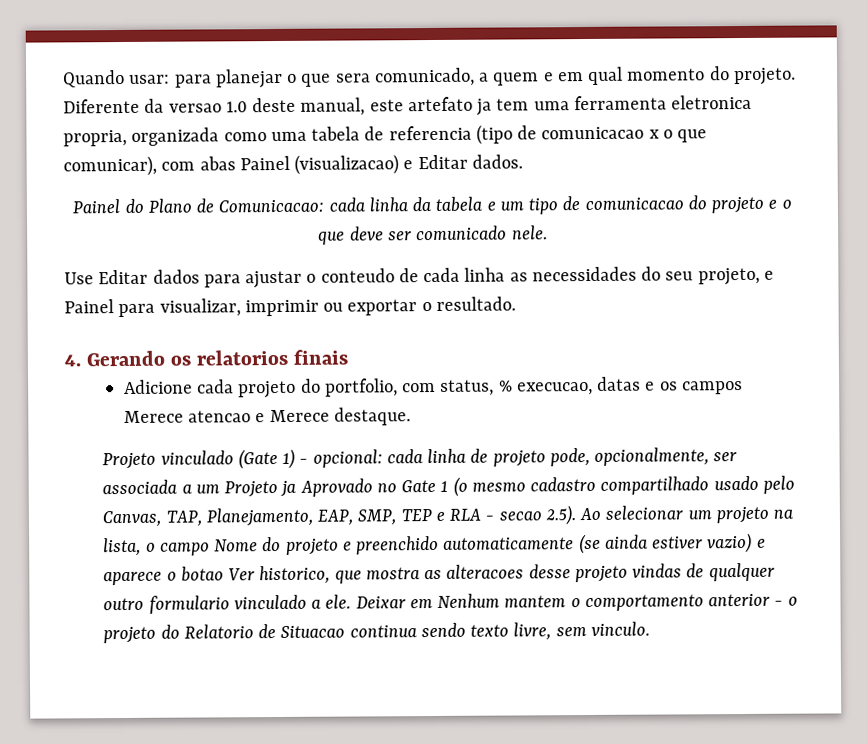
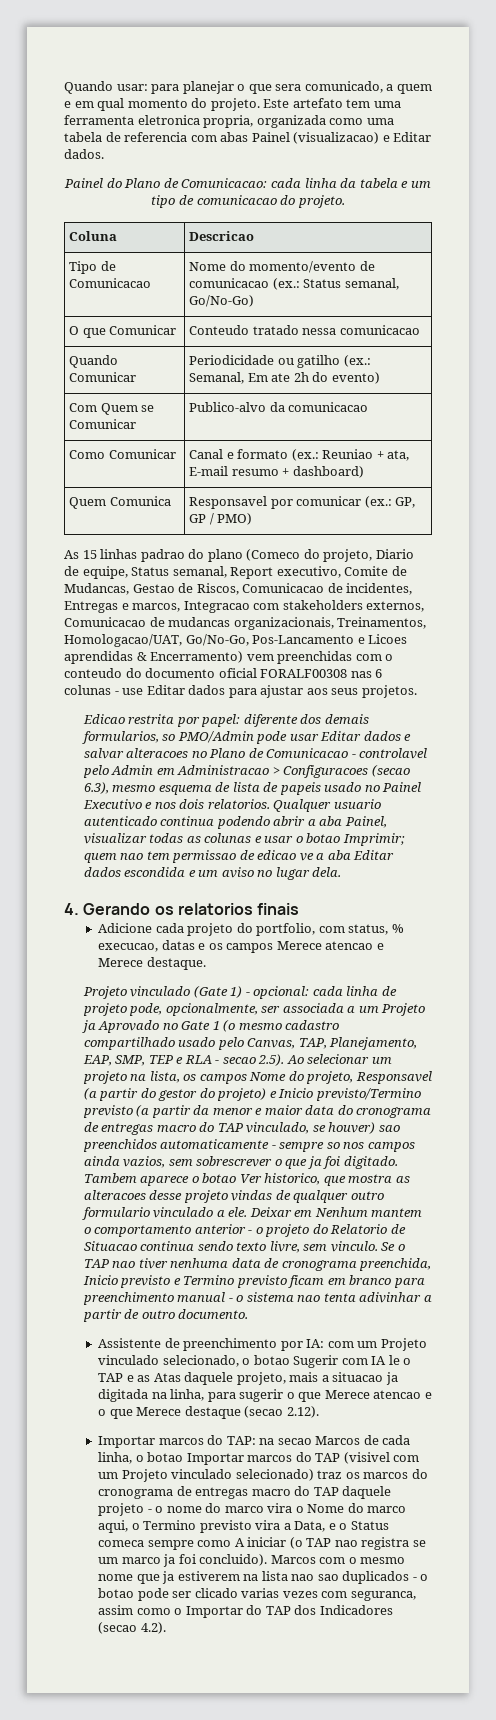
[63,96,493,116] Diferente da versao 1.0 deste manual, este artefato ja -> [263,98,343,108] Este artefato
[475,124,708,145] [63,155,157,177] (tipo de comunicacao x o que comunicar), -> (188, 137) none
[711,196,792,214] [318,225,548,245] [64,266,774,289] [64,296,516,318] projeto e o que deve ser comunicado nele. // Use Editar dados para ajustar o conteudo de cada linha as necessidades do seu projeto, e Painel para visualizar, imprimir ou exportar o resultado. -> [297,195,345,208] [69,231,118,241] [189,231,255,241] [69,261,116,274] [69,278,152,288] [189,261,375,273] [189,278,399,290] [189,295,255,307] [69,325,177,338] [189,325,420,335] [69,355,119,368] [69,372,137,382] [189,355,371,368] [189,372,380,384] [69,403,155,415] [69,419,137,429] [189,402,369,412] [69,449,176,459] [189,449,410,461] [189,466,364,478] [69,496,171,509] [189,496,416,509] [189,513,253,525] [64,549,414,562] [64,566,407,579] [64,583,413,595] [64,600,425,613] [64,617,427,630] [64,634,408,647] [64,651,394,664] [64,668,383,678] [64,685,417,698] [82,714,369,727] [81,731,412,744] [83,748,428,759] [82,765,410,778] [83,782,422,795] [82,799,381,812] [83,816,387,829] [83,833,405,846] [83,850,395,863] [83,867,342,880] projeto. // Coluna | Descricao // Tipo de Comunicacao | Nome do momento/evento de comunicacao (ex.: Status semanal, Go/No-Go) // O que Comunicar | Conteudo tratado nessa comunicacao // Quando Comunicar | Periodicidade ou gatilho (ex.: Semanal, Em ate 2h do evento) // Com Quem se Comunicar | Publico-alvo da comunicacao // Como Comunicar | Canal e formato (ex.: Reuniao + ata, E-mail resumo + dashboard) // Quem Comunica | Responsavel por comunicar (ex.: GP, GP / PMO) // As 15 linhas padrao do plano (Comeco do projeto, Diario de equipe, Status semanal, Report executivo, Comite de Mudancas, Gestao de Riscos, Comunicacao de incidentes, Entregas e marcos, Integracao com stakeholders externos, Comunicacao de mudancas organizacionais, Treinamentos, Homologacao/UAT, Go/No-Go, Pos-Lancamento e Licoes aprendidas & Encerramento) vem preenchidas com o conteudo do documento oficial FORALF00308 nas 6 colunas - use Editar dados para ajustar aos seus projetos. // Edicao restrita por papel: diferente dos demais formularios, so PMO/Admin pode usar Editar dados e salvar alteracoes no Plano de Comunicacao - controlavel pelo Admin em Administracao > Configuracoes (secao 6.3), mesmo esquema de lista de papeis usado no Painel Executivo e nos dois relatorios. Qualquer usuario autenticado continua podendo abrir a aba Painel, visualizar todas as colunas e usar o botao Imprimir; quem nao tem permissao de edicao ve a aba Editar dados escondida e um aviso no lugar dela.
[145,532,766,556] o campo Nome do projeto e preenchido automaticamente (se ainda estiver vazio) e -> [183,1071,432,1084] [83,1088,421,1101] [82,1105,432,1118] [83,1122,400,1135] [82,1139,415,1152] [83,1156,398,1169] [83,1173,137,1183] os campos Nome do projeto, Responsavel (a partir do gestor do projeto) e Inicio previsto/Termino previsto (a partir da menor e maior data do cronograma de entregas macro do TAP vinculado, se houver) sao preenchidos automaticamente - sempre so nos campos ainda vazios, sem sobrescrever o que ja foi digitado. Tambem
(650, 628) none -> [381,1242,405,1251] [83,1258,432,1271] [82,1275,425,1288] [82,1292,432,1305] [82,1309,249,1322] [97,1338,427,1351] [97,1355,412,1368] [97,1372,398,1385] [97,1389,432,1402] [97,1406,319,1419] [97,1435,411,1448] [97,1452,420,1465] [97,1469,428,1482] [97,1486,392,1499] [97,1503,407,1516] [97,1520,389,1533] [97,1537,426,1550] [97,1554,406,1567] [97,1571,429,1584] [97,1588,416,1601] [97,1605,393,1618] [97,1622,166,1634] Se o TAP nao tiver nenhuma data de cronograma preenchida, Inicio previsto e Termino previsto ficam em branco para preenchimento manual - o sistema nao tenta adivinhar a partir de outro documento. // Assistente de preenchimento por IA: com um Projeto vinculado selecionado, o botao Sugerir com IA le o TAP e as Atas daquele projeto, mais a situacao ja digitada na linha, para sugerir o que Merece atencao e o que Merece destaque (secao 2.12). // Importar marcos do TAP: na secao Marcos de cada linha, o botao Importar marcos do TAP (visivel com um Projeto vinculado selecionado) traz os marcos do cronograma de entregas macro do TAP daquele projeto - o nome do marco vira o Nome do marco aqui, o Termino previsto vira a Data, e o Status comeca sempre como A iniciar (o TAP nao registra se um marco ja foi concluido). Marcos com o mesmo nome que ja estiverem na lista nao sao duplicados - o botao pode ser clicado varias vezes com seguranca, assim como o Importar do TAP dos Indicadores (secao 4.2).

